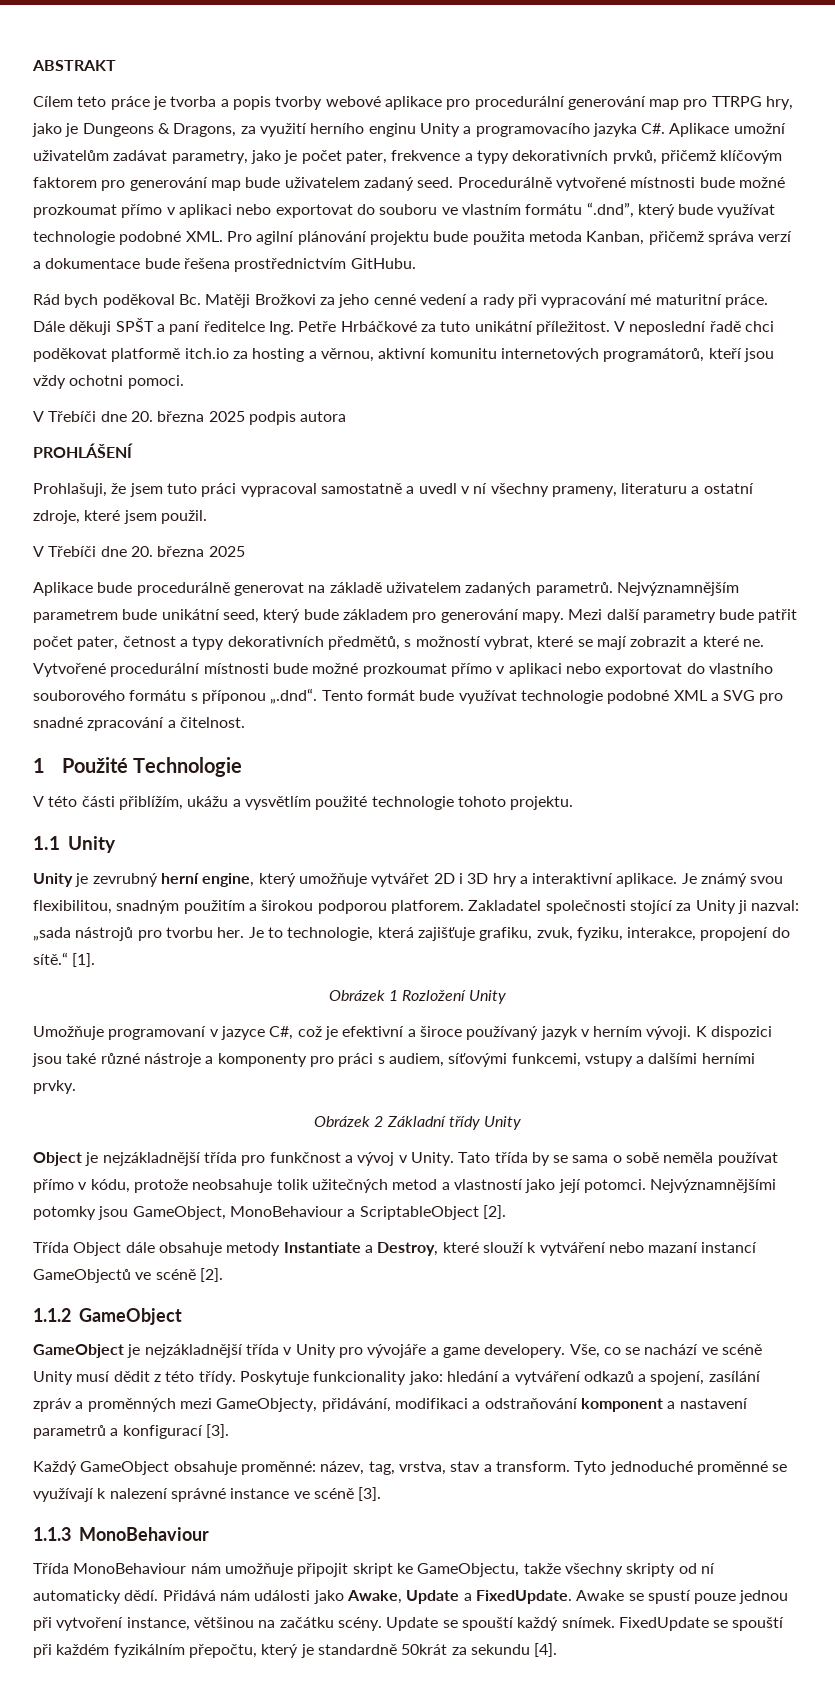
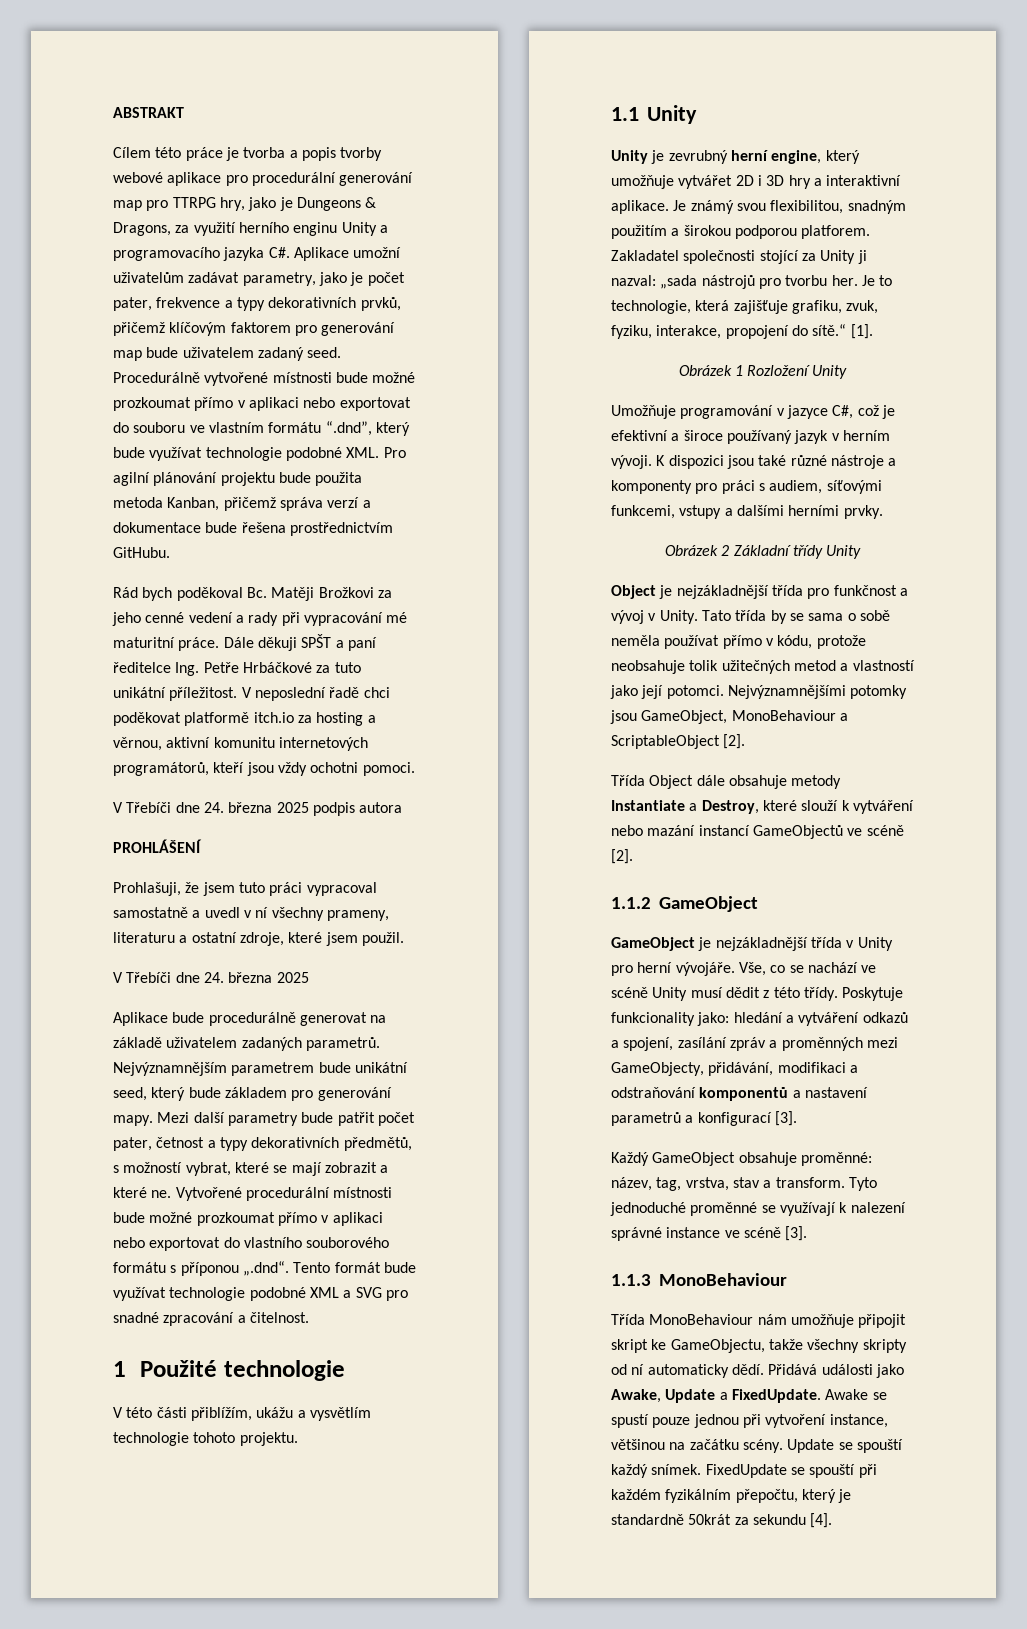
[77,96,107,107] teto -> [155,147,182,158] této
[130,411,153,422] 20. -> [203,802,224,813] 24.
[130,546,153,557] 20. -> [203,972,224,983] 24.
[132,757,242,777] Technologie -> [223,1360,345,1381] technologie
[315,796,368,810] použité -> (371, 1414) none
[108,1026,207,1040] programovaní -> [680,405,774,419] programování
[648,1242,699,1253] mazaní -> [647,825,696,836] mazání
[367,1344,566,1358] vývojáře a game developery. -> [637,962,735,976] herní vývojáře.
[580,1398,663,1412] komponent -> [699,1087,789,1101] komponentů
[219,1590,250,1601] nám -> (818, 1369) none

